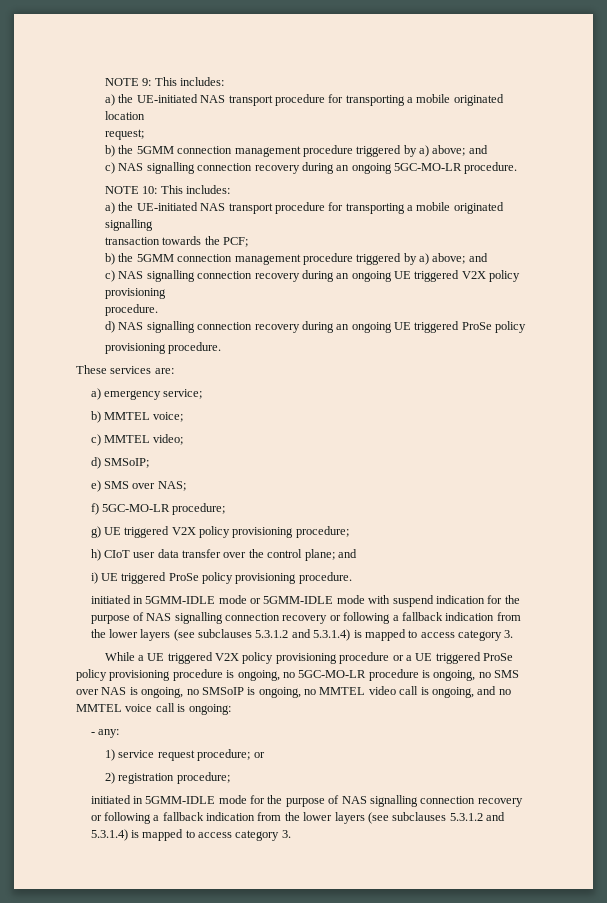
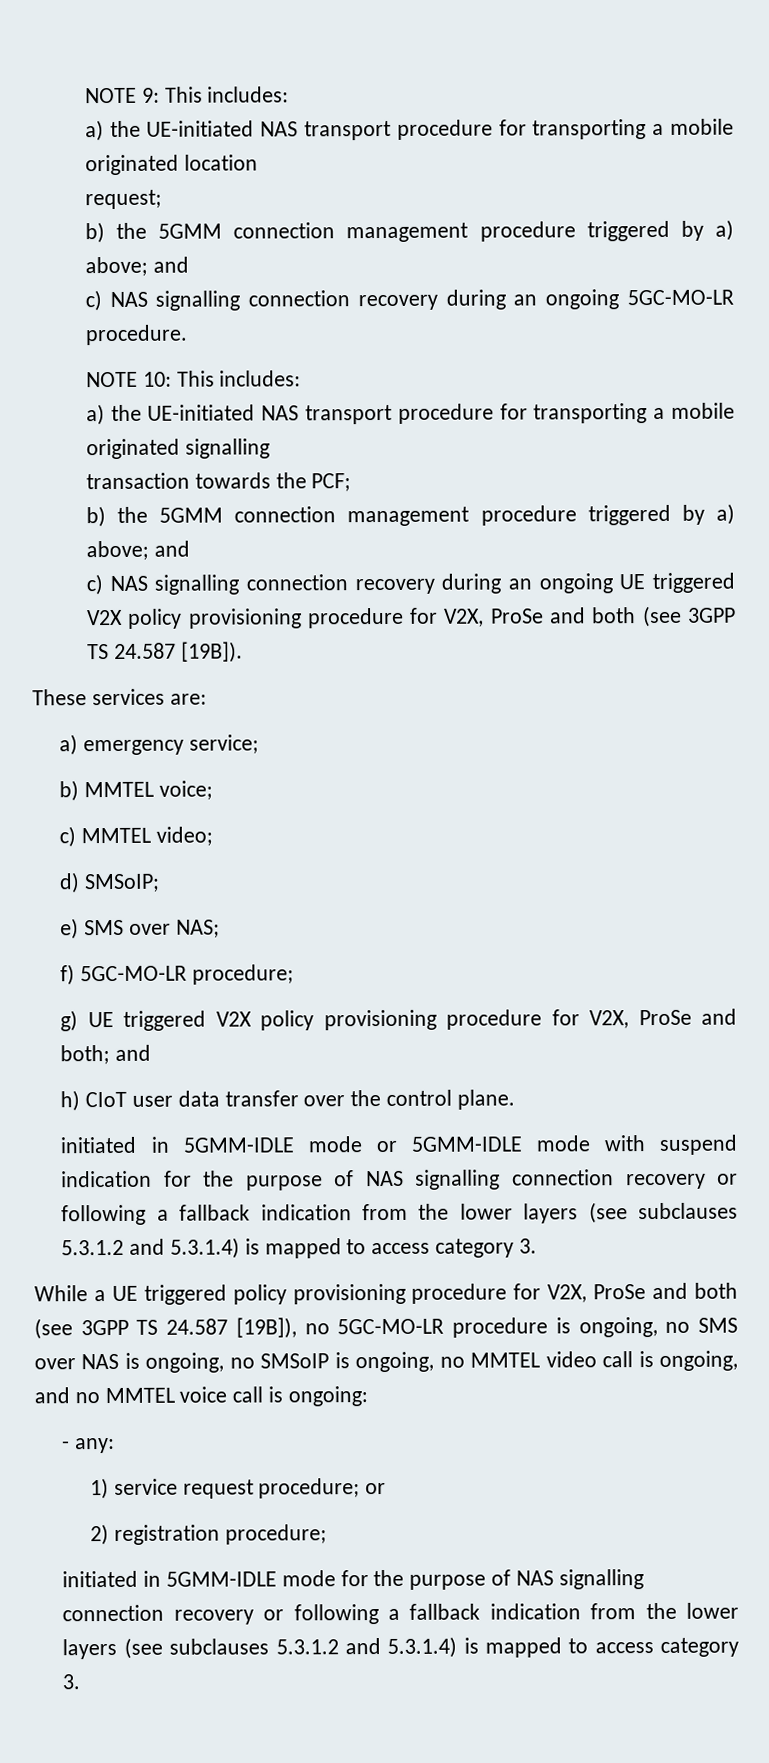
[105,304,159,316] [105,321,527,333] [105,342,222,354] // procedure. // d) NAS signalling connection recovery during an ongoing UE triggered ProSe policy // provisioning procedure. -> [306,605,737,629] [86,641,243,663] procedure for V2X, ProSe and both (see 3GPP TS 24.587 [19B]).
[295,526,349,538] procedure; -> [446,1008,737,1030] [60,1044,152,1065] procedure for V2X, ProSe and both; and
[304,549,357,561] [90,572,352,584] plane; and // i) UE triggered ProSe policy provisioning procedure. -> [456,1089,515,1110] plane.
[215,652,514,664] [76,669,280,681] V2X policy provisioning procedure or a UE triggered ProSe policy provisioning procedure is ongoing, -> [232,1282,738,1305] [34,1317,297,1340] policy provisioning procedure for V2X, ProSe and both (see 3GPP TS 24.587 [19B]),

